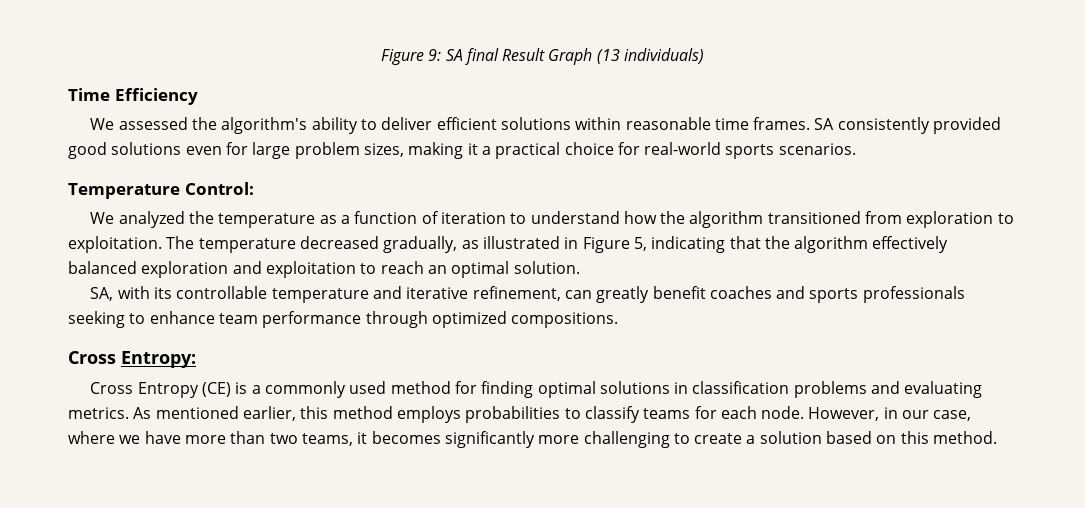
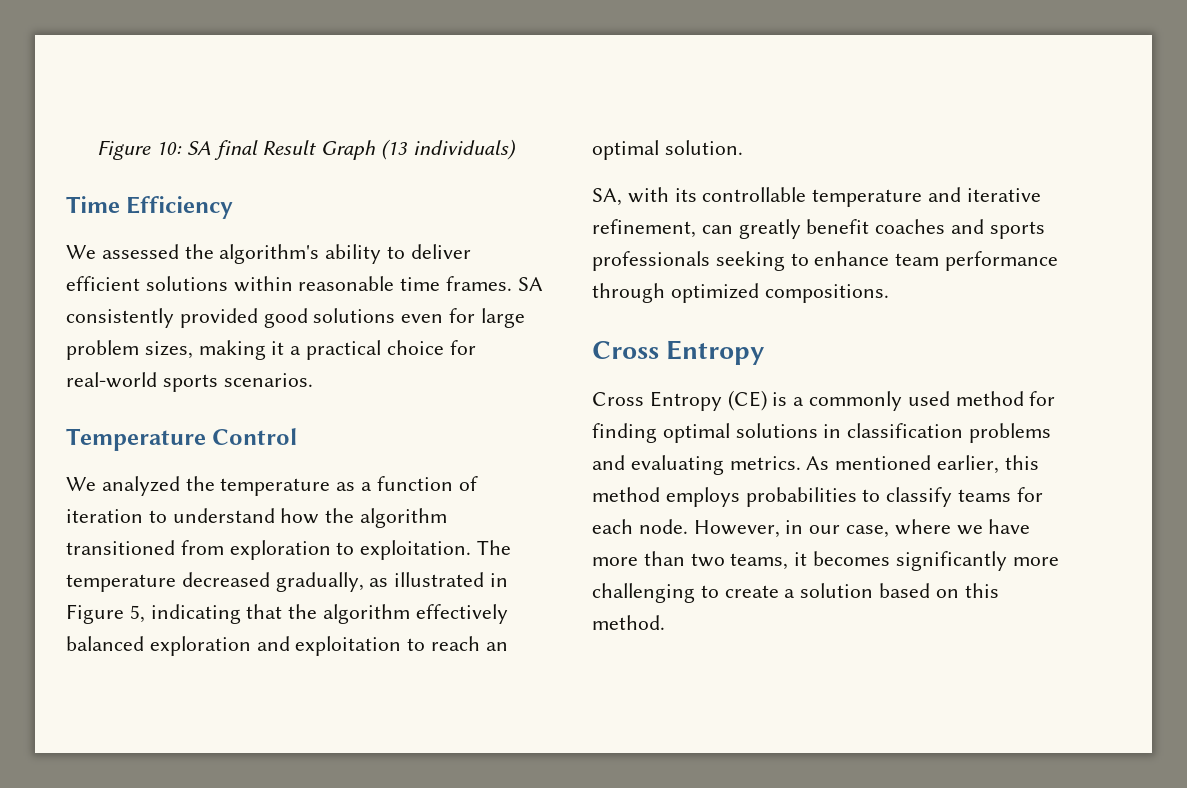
[380,49,442,65] Figure 9: -> [97,140,182,160] Figure 10:
[184,182,254,195] Control: -> [212,428,298,445] Control
[121,351,196,368] Entropy: -> [666,340,766,365] Entropy

